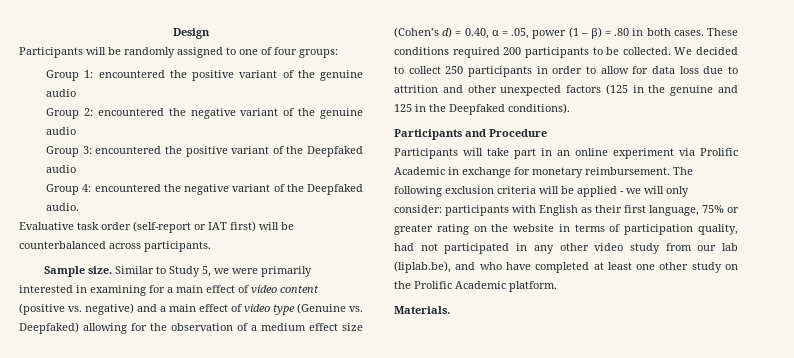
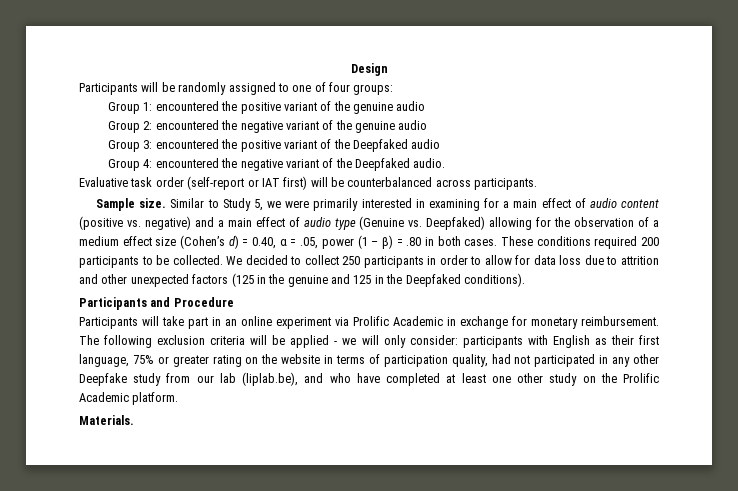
[251,285,277,294] video -> [589,198,617,208] audio
[244,304,270,313] video -> [303,217,331,227] audio
[594,243,624,251] video -> [79,373,127,386] Deepfake

